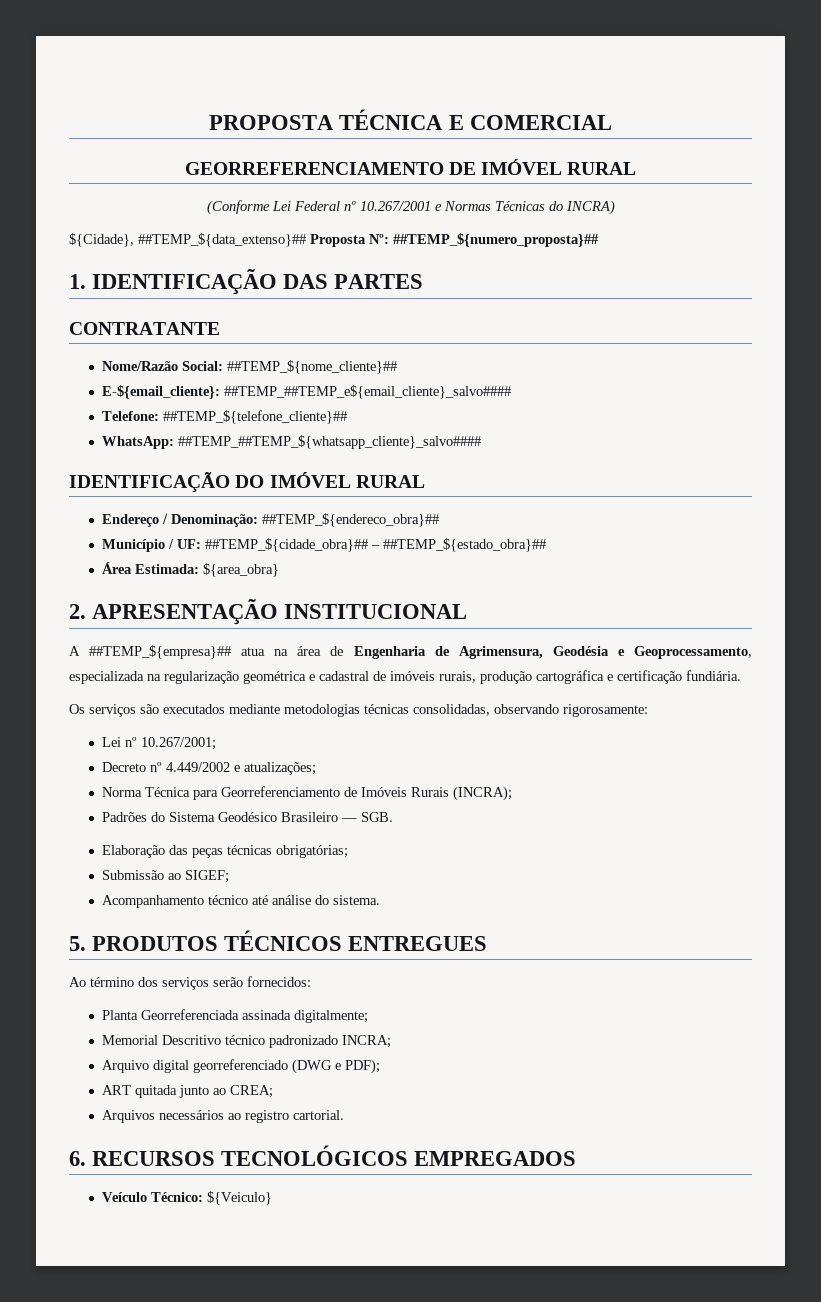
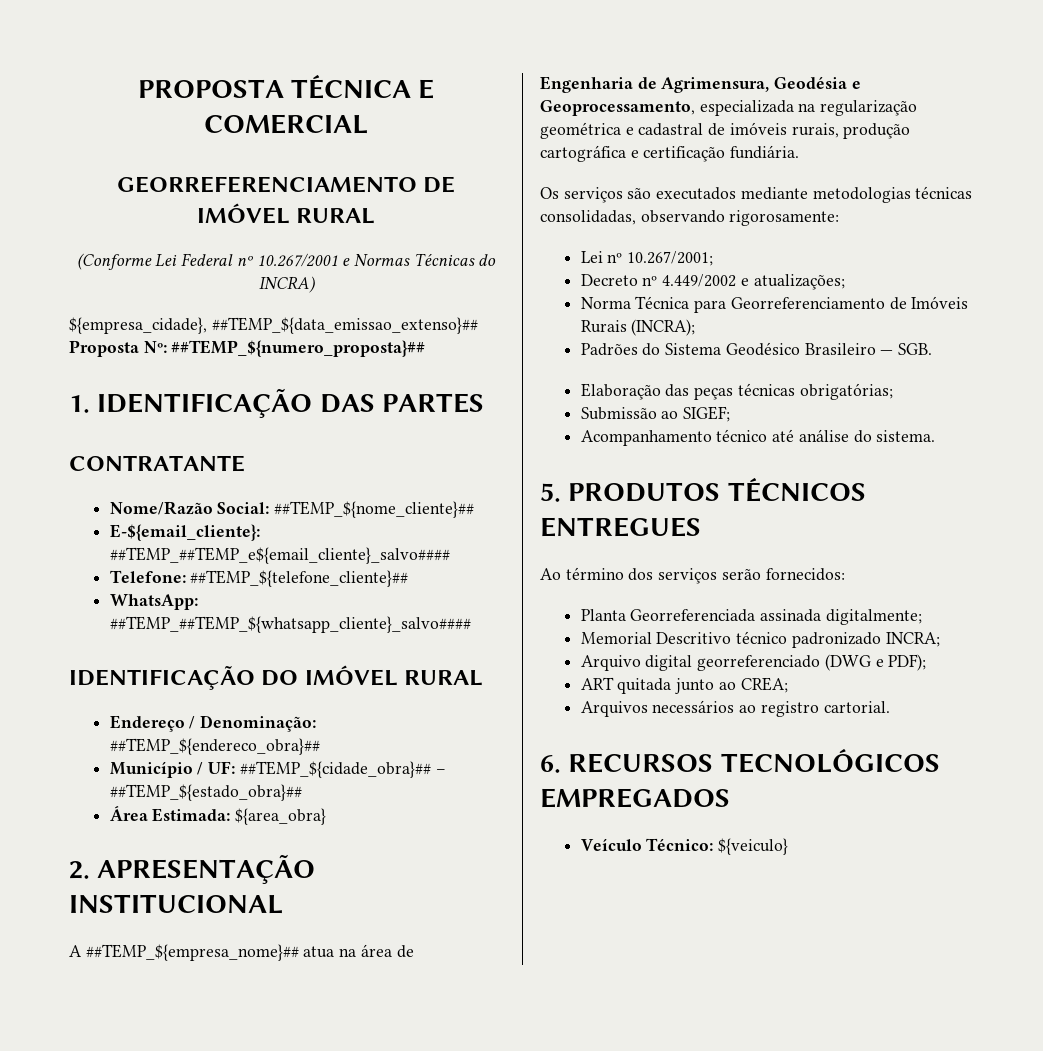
[69,233,306,247] ${Cidade}, ##TEMP_${data_extenso}## -> [69,317,478,334] ${empresa_cidade}, ##TEMP_${data_emissao_extenso}##
[89,645,232,659] ##TEMP_${empresa}## -> [85,944,299,961] ##TEMP_${empresa_nome}##
[206,1191,272,1205] ${Veiculo} -> [718,838,789,855] ${veiculo}

